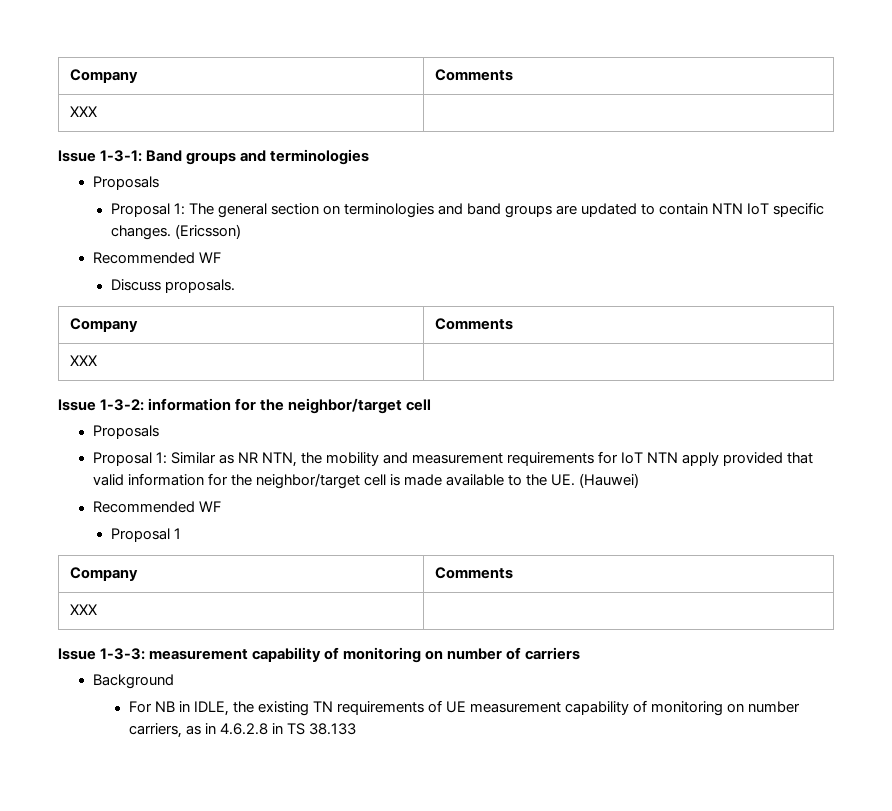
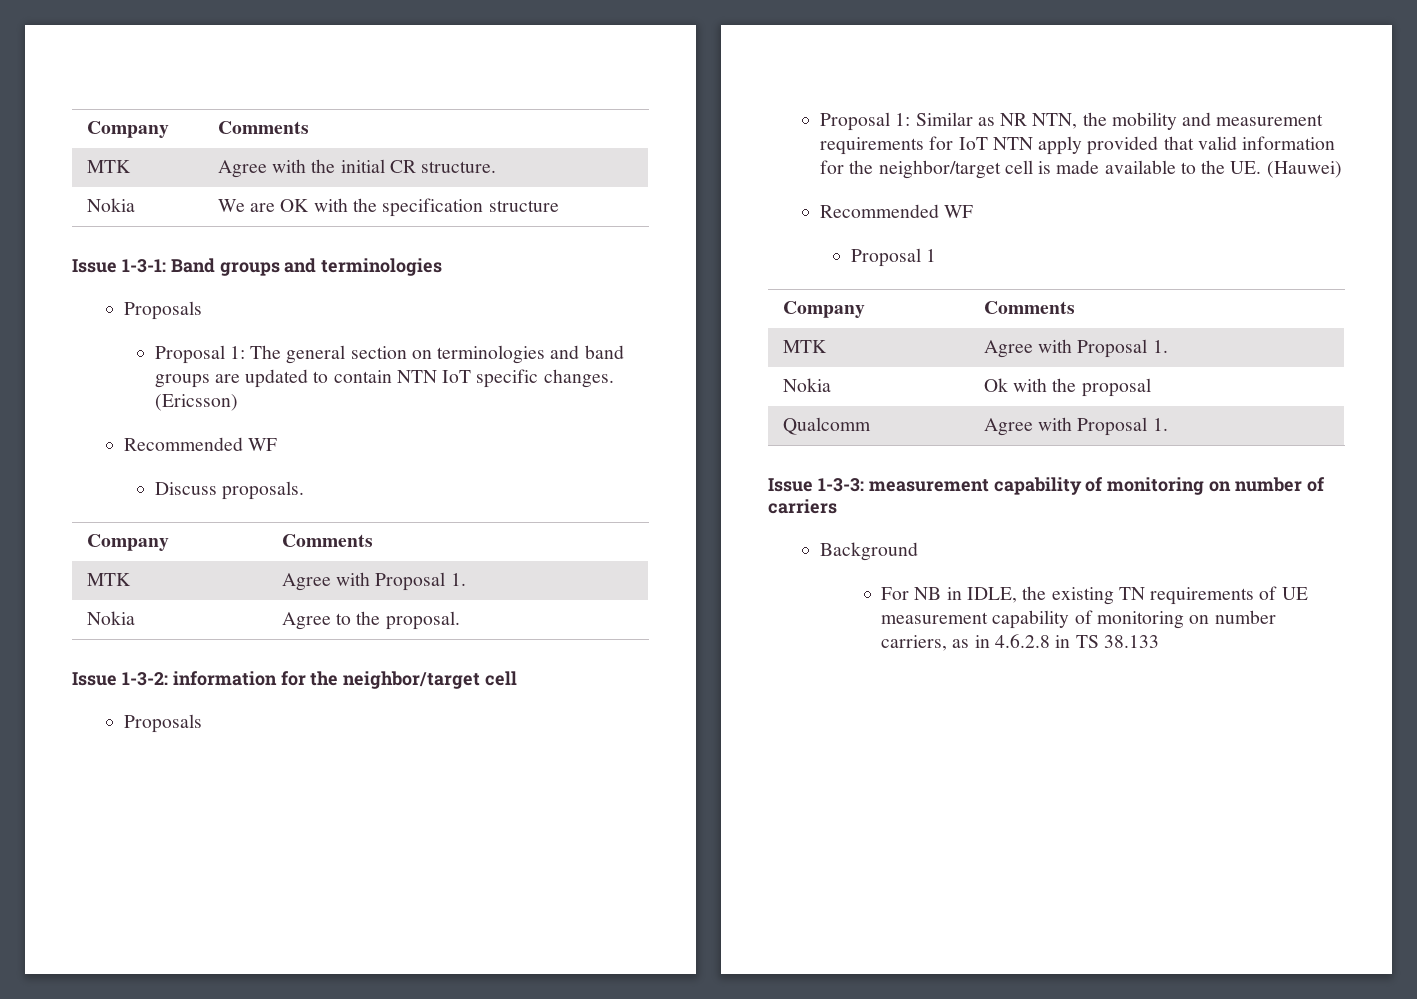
[69,69,138,83] [434,69,513,81] [69,106,97,117] Company | Comments // XXX | -> [86,121,169,138] [217,121,309,134] [86,160,131,173] [217,159,497,178] [86,198,135,212] [217,198,559,217] Company | Comments // MTK | Agree with the initial CR structure. // Nokia | We are OK with the specification structure
[69,355,97,366] XXX | -> [86,573,131,586] [281,572,466,591] [86,611,135,625] [281,611,460,630] MTK | Agree with Proposal 1. // Nokia | Agree to the proposal.
[69,604,97,615] XXX | -> [782,340,827,353] [983,339,1168,358] [782,378,831,392] [983,378,1151,397] [782,417,871,435] [983,417,1168,436] MTK | Agree with Proposal 1. // Nokia | Ok with the proposal // Qualcomm | Agree with Proposal 1.

